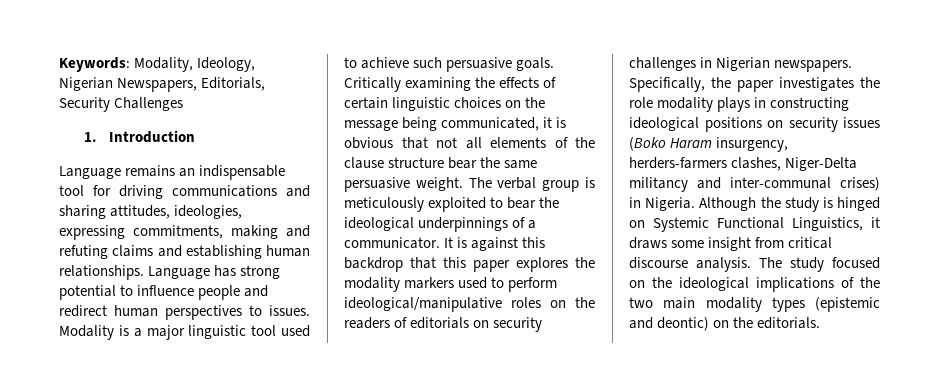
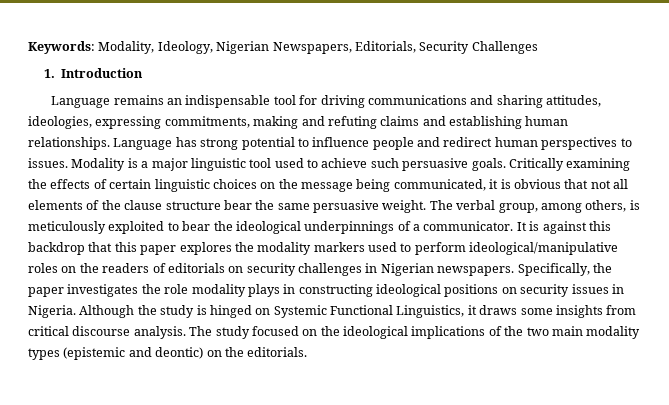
[542,180,580,192] group -> [498,200,627,213] group, among others,
[629,137,789,152] [629,157,858,171] [629,177,880,192] (Boko Haram insurgency, herders-farmers clashes, Niger-Delta militancy and inter-communal crises) -> (609, 289) none
[708,237,752,251] insight -> [555,305,603,318] insights

